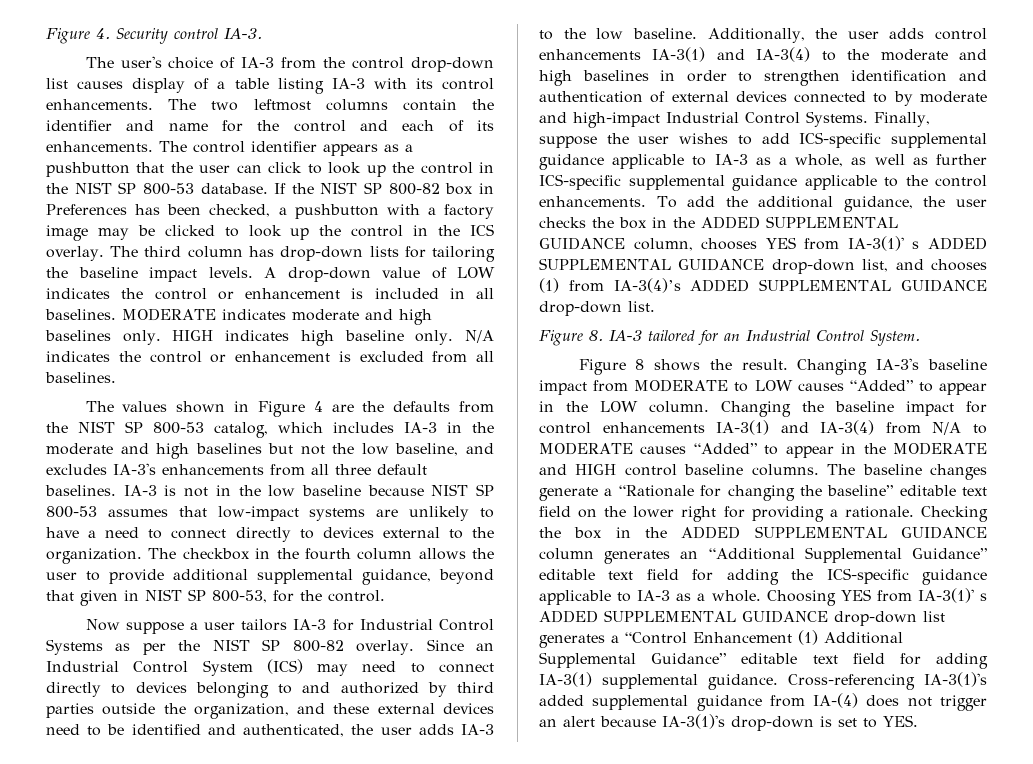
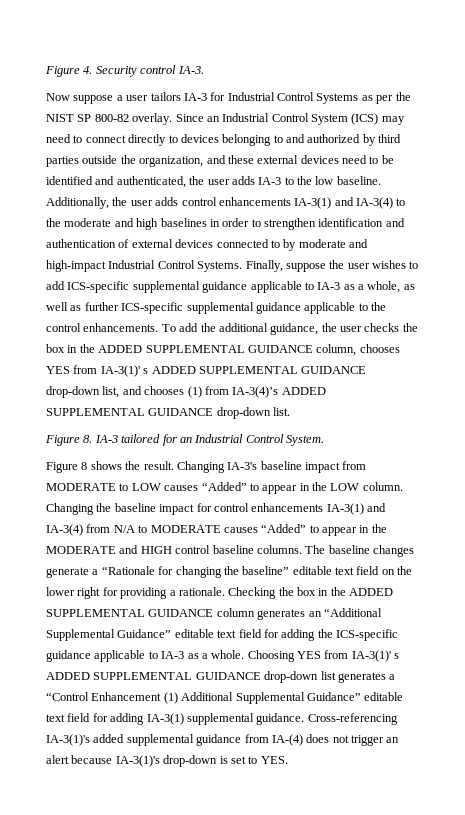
[85,56,495,72] [46,78,495,94] [46,99,495,111] [46,120,494,132] [46,141,413,156] [46,162,494,177] [46,182,494,195] [46,204,494,219] [46,224,495,241] [46,246,495,262] [46,267,495,282] [46,288,494,300] [45,308,432,325] [45,330,494,346] [46,351,494,363] [45,372,116,383] [85,401,495,417] [46,421,494,438] [46,443,494,459] [46,463,427,476] [45,484,494,497] [46,506,494,521] [46,527,495,542] [46,548,494,564] [46,569,494,585] [46,589,385,606] // The user's choice of IA-3 from the control drop-down list causes display of a table listing IA-3 with its control enhancements. The two leftmost columns contain the identifier and name for the control and each of its enhancements. The control identifier appears as a pushbutton that the user can click to look up the control in the NIST SP 800-53 database. If the NIST SP 800-82 box in Preferences has been checked, a pushbutton with a factory image may be clicked to look up the control in the ICS overlay. The third column has drop-down lists for tailoring the baseline impact levels. A drop-down value of LOW indicates the control or enhancement is included in all baselines. MODERATE indicates moderate and high baselines only. HIGH indicates high baseline only. N/A indicates the control or enhancement is excluded from all baselines. // The values shown in Figure 4 are the defaults from the NIST SP 800-53 catalog, which includes IA-3 in the moderate and high baselines but not the low baseline, and excludes IA-3's enhancements from all three default baselines. IA-3 is not in the low baseline because NIST SP 800-53 assumes that low-impact systems are unlikely to have a need to connect directly to devices external to the organization. The checkbox in the fourth column allows the user to provide additional supplemental guidance, beyond that given in NIST SP 800-53, for the control. -> (204, 70) none

